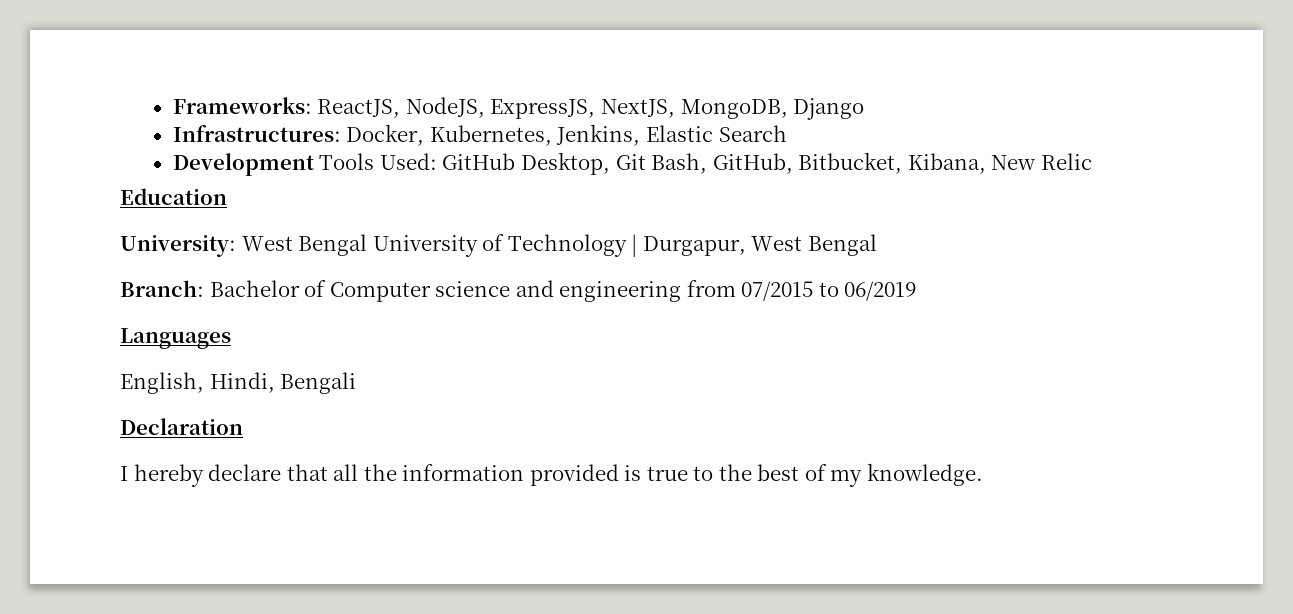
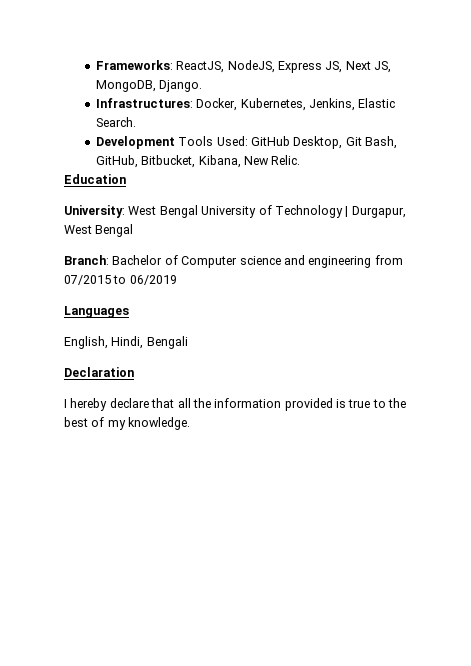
[490,98,865,120] ExpressJS, NextJS, MongoDB, Django -> [277,61,392,73] [95,80,203,92] Express JS, Next JS, MongoDB, Django.
[718,125,787,142] Search -> [95,117,136,127] Search.
[1040,153,1092,170] Relic -> [271,155,301,165] Relic.

